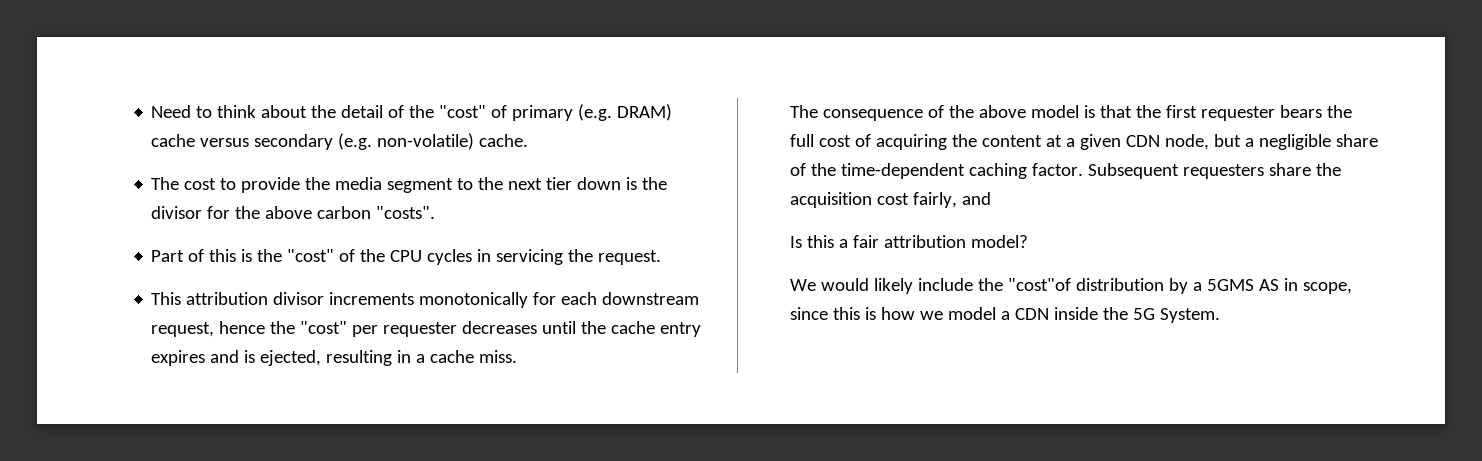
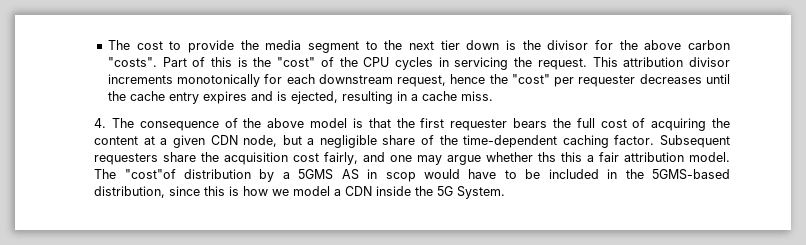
[151,104,673,121] [151,133,529,150] Need to think about the detail of the "cost" of primary (e.g. DRAM) cache versus secondary (e.g. non-volatile) cache. // -> (107, 45) none
(436, 212) // -> (157, 62) none
(662, 257) // -> (587, 64) none
(518, 356) none -> [94,118,107,128] 4.
[789,235,1028,248] [789,278,1003,294] // Is this a fair attribution model? // We would likely include the -> [390,152,730,165] [94,169,117,179] one may argue whether ths this a fair attribution model. The
[1302,282,1352,294] scope, -> [385,169,730,182] [94,186,166,198] scop would have to be included in the 5GMS-based distribution,

